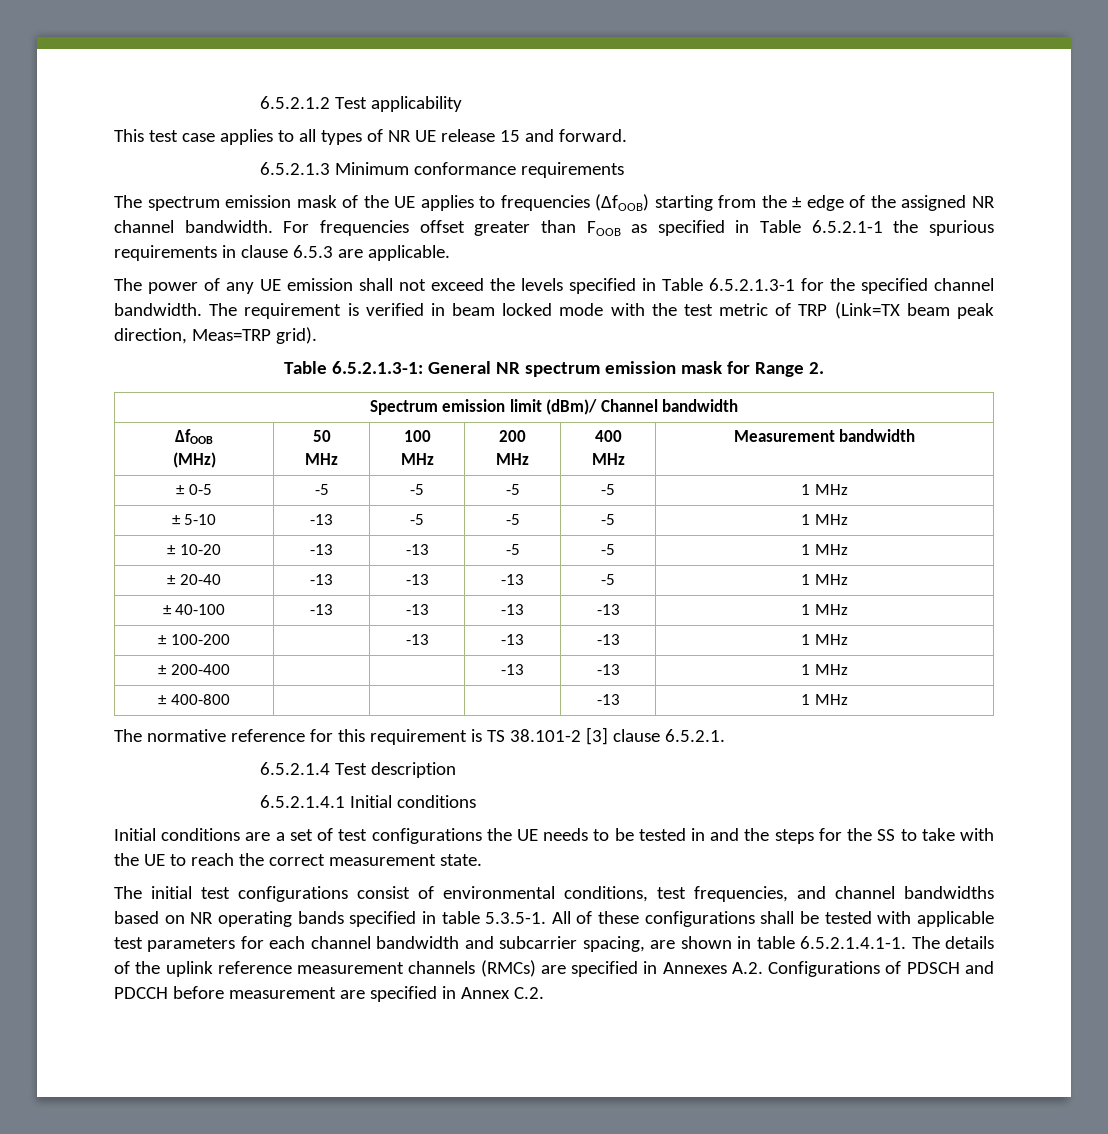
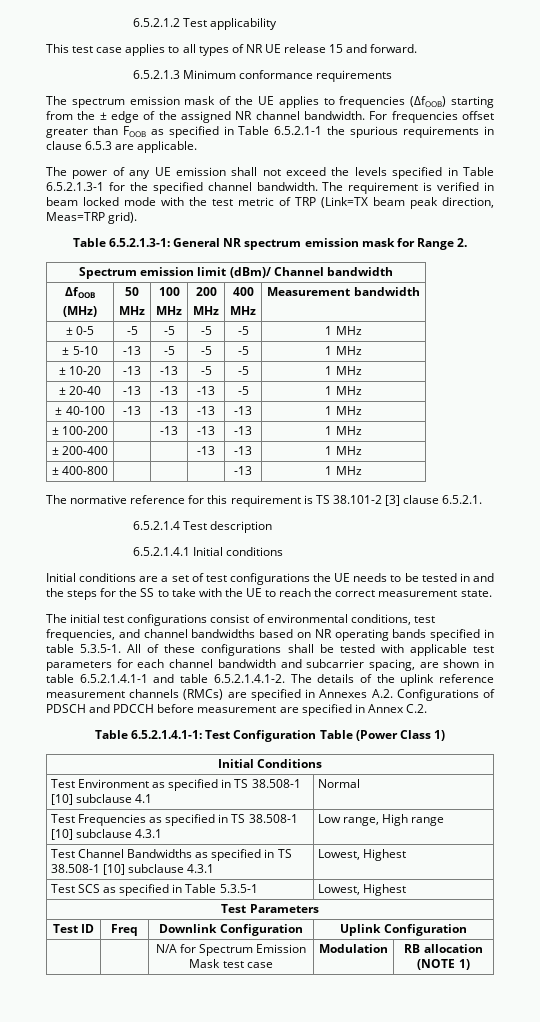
[800,936,907,949] 6.5.2.1.4.1-1. -> [79,674,285,683] 6.5.2.1.4.1-1 and table 6.5.2.1.4.1-2.
(544, 993) none -> [95,730,445,742] [217,759,323,768] [50,779,301,791] [50,794,153,805] [317,779,360,788] [50,814,298,826] [50,829,163,840] [317,814,445,826] [50,849,292,861] [50,864,215,875] [317,849,407,861] [50,884,258,896] [317,884,407,896] [221,904,319,913] [52,924,95,933] [111,924,138,936] [159,924,303,936] [340,924,467,936] [155,944,307,956] [189,959,273,968] [319,944,388,953] [404,944,483,953] [417,959,470,970] // Table 6.5.2.1.4.1-1: Test Configuration Table (Power Class 1) // Initial Conditions // Test Environment as specified in TS 38.508-1 [10] subclause 4.1 | Normal // Test Frequencies as specified in TS 38.508-1 [10] subclause 4.3.1 | Low range, High range // Test Channel Bandwidths as specified in TS 38.508-1 [10] subclause 4.3.1 | Lowest, Highest // Test SCS as specified in Table 5.3.5-1 | Lowest, Highest // Test Parameters // Test ID | Freq | Downlink Configuration | Uplink Configuration // | | N/A for Spectrum Emission Mask test case | Modulation | RB allocation (NOTE 1)

